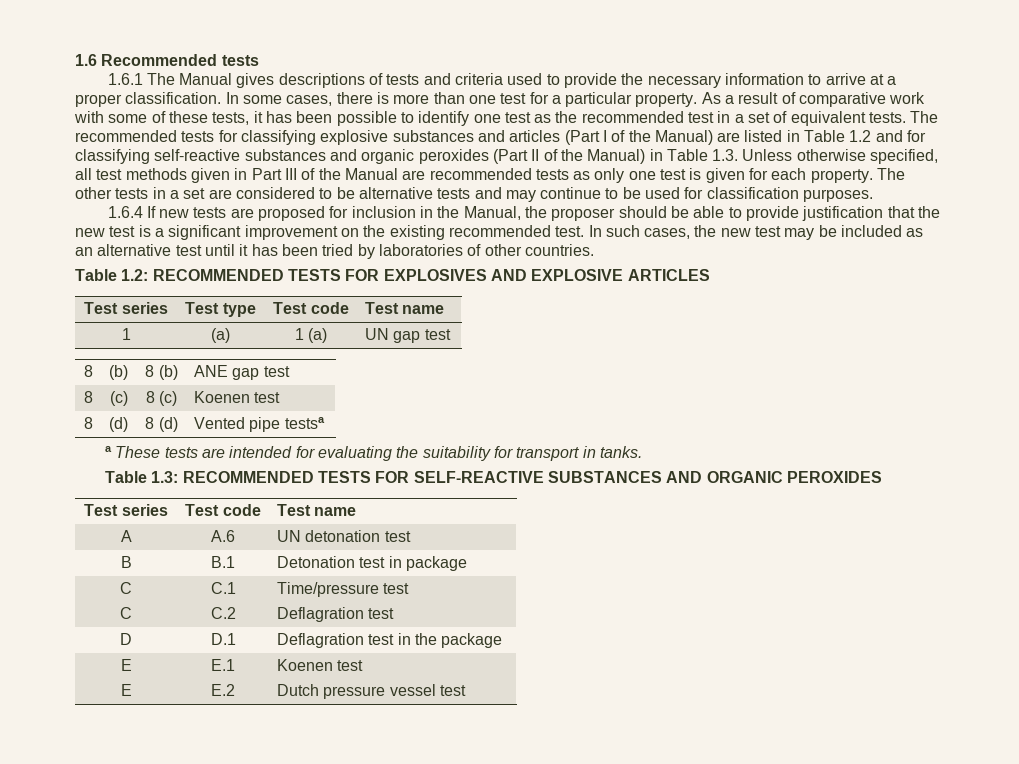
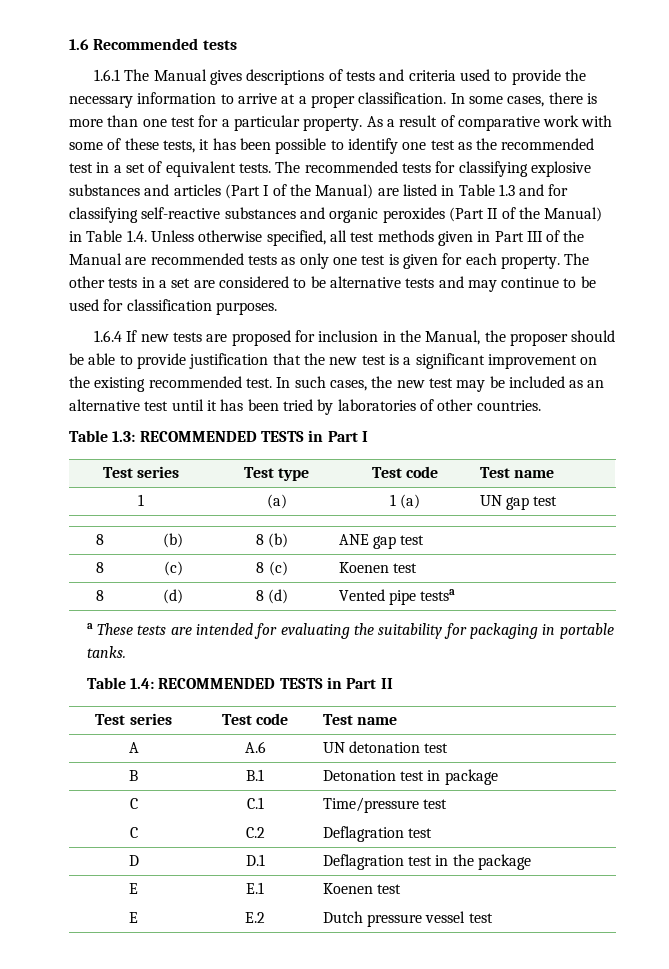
[849,130,872,142] 1.2 -> [498,184,515,196] 1.3
[712,149,739,161] 1.3. -> [126,230,147,242] 1.4.
[121,269,710,281] 1.2: RECOMMENDED TESTS FOR EXPLOSIVES AND EXPLOSIVE ARTICLES -> [112,430,368,442] 1.3: RECOMMENDED TESTS in Part I
[516,446,596,461] transport in -> [469,623,614,639] packaging in portable
[151,471,882,483] 1.3: RECOMMENDED TESTS FOR SELF-REACTIVE SUBSTANCES AND ORGANIC PEROXIDES -> [129,677,393,689] 1.4: RECOMMENDED TESTS in Part II

